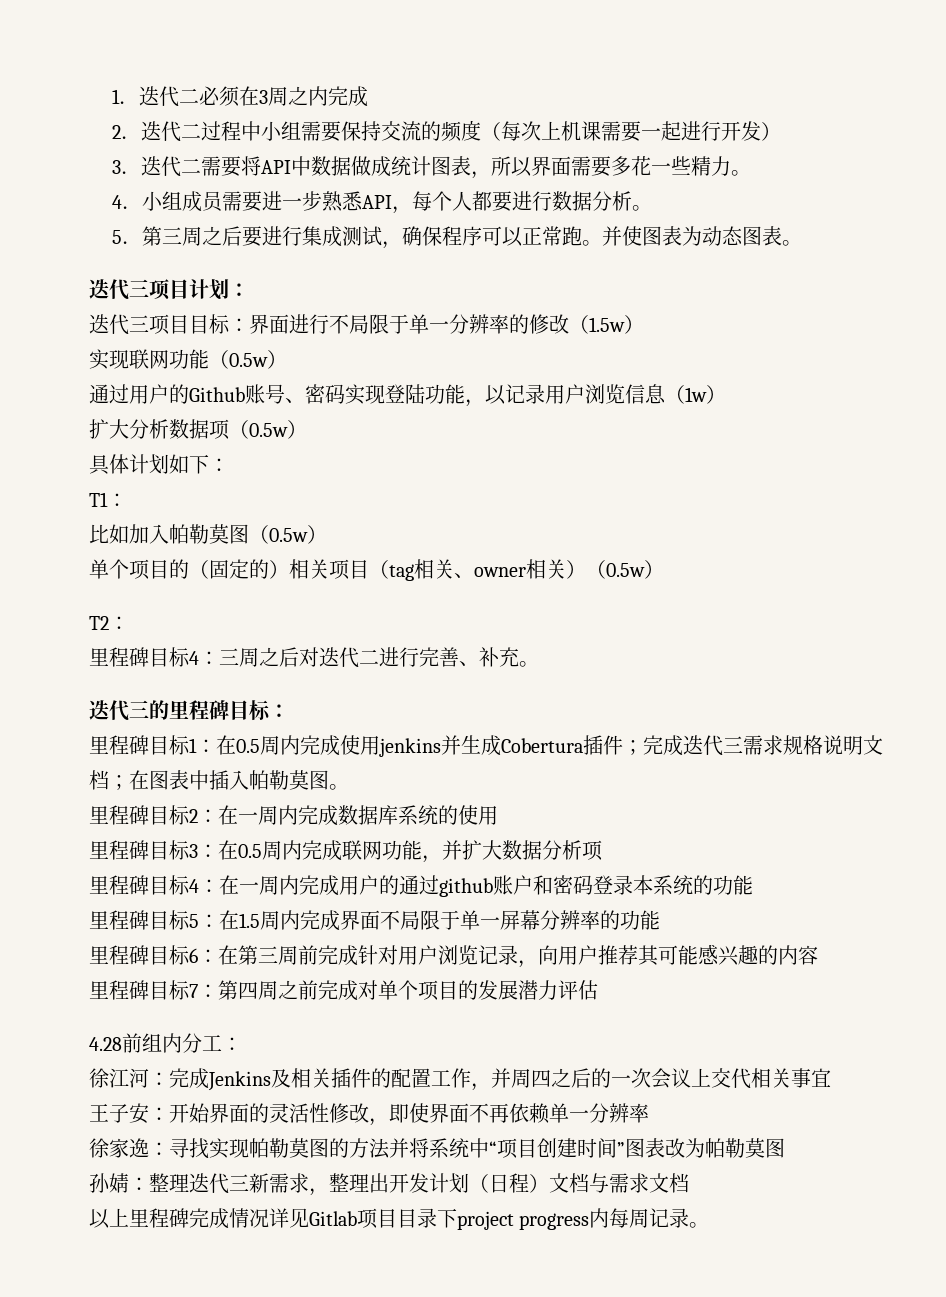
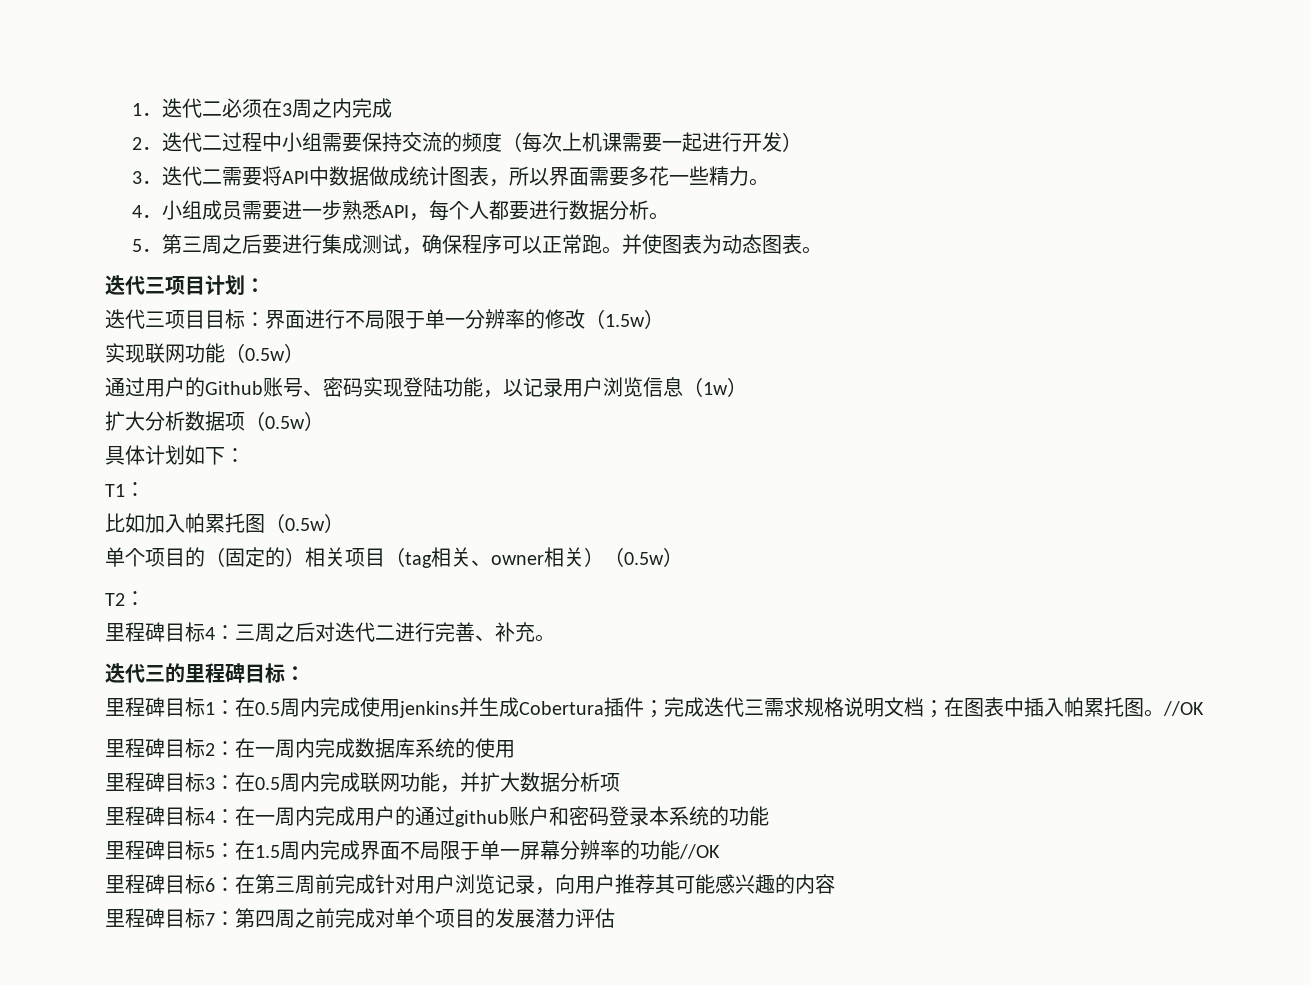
[189,524,229,544] 勒莫 -> [205,513,245,533] 累托
[269,770,309,790] 勒莫 -> [1084,697,1124,717] 累托
(349, 787) none -> [1163,701,1204,716] //OK
(660, 920) none -> [679,844,720,859] //OK
[89,1033,242,1053] [89,1068,831,1091] [89,1103,649,1126] [89,1138,785,1159] [89,1173,689,1196] [89,1208,710,1230] // 4.28前组内分工： // 徐江河：完成Jenkins及相关插件的配置工作，并周四之后的一次会议上交代相关事宜 // 王子安：开始界面的灵活性修改，即使界面不再依赖单一分辨率 // 徐家逸：寻找实现帕勒莫图的方法并将系统中“项目创建时间”图表改为帕勒莫图 // 孙婧：整理迭代三新需求，整理出开发计划（日程）文档与需求文档 // 以上里程碑完成情况详见Gitlab项目目录下project progress内每周记录。 -> (615, 918) none

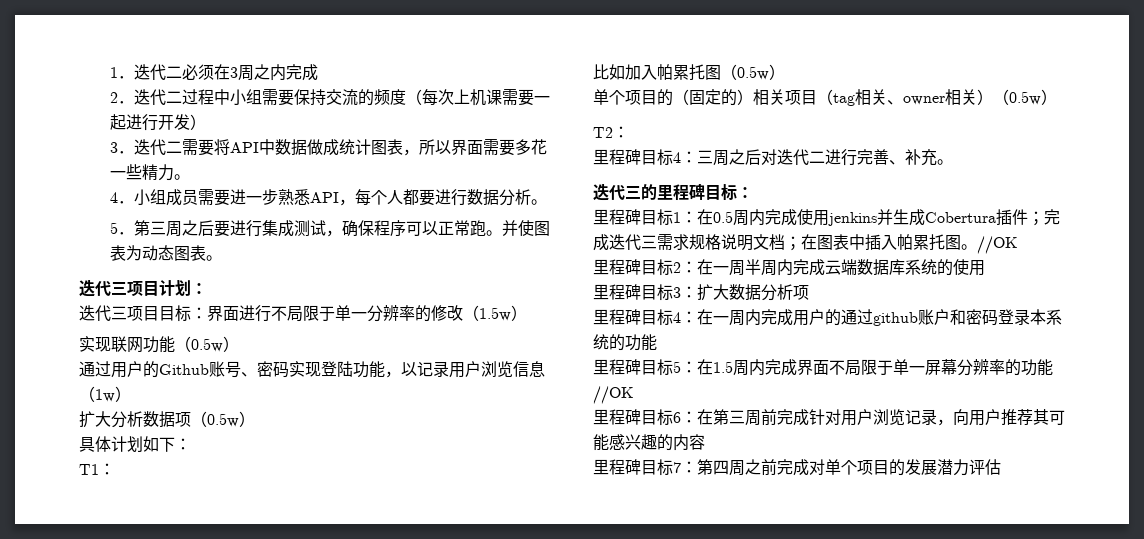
[295,738,355,758] 内完成 -> [745,259,857,276] 半周内完成云端
[235,772,480,793] 在0.5周内完成联网功能，并 -> (697, 292) none

